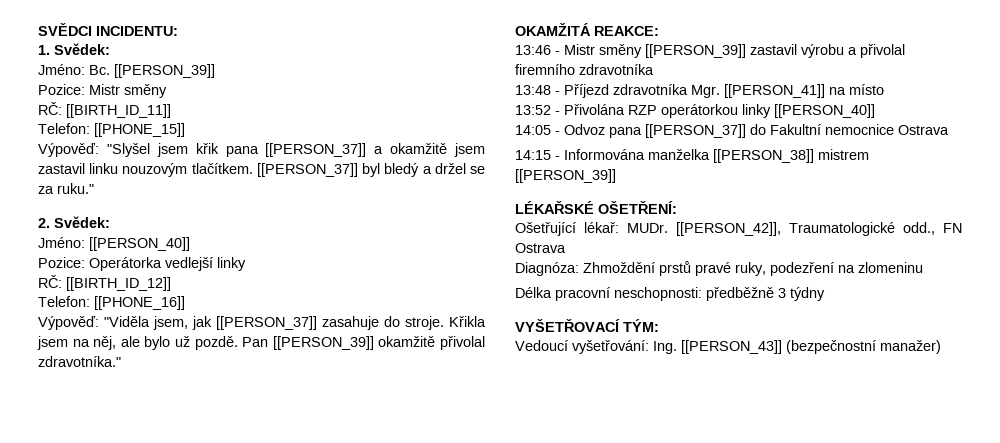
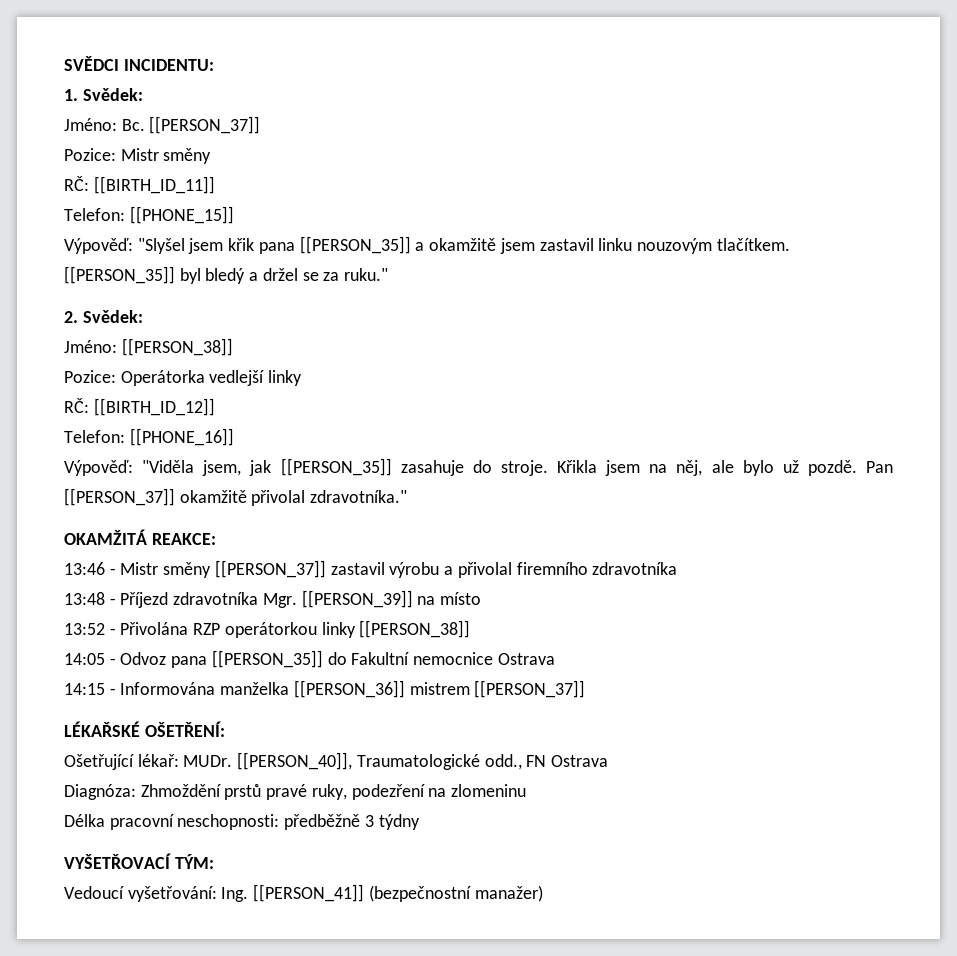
[114,64,215,78] [[PERSON_39]] -> [149,116,261,134] [[PERSON_37]]
[265,143,367,157] [[PERSON_37]] -> [299,236,411,254] [[PERSON_35]]
[256,163,358,177] [[PERSON_37]] -> [64,266,175,284] [[PERSON_35]]
[89,237,190,251] [[PERSON_40]] -> [121,338,233,356] [[PERSON_38]]
[216,316,317,330] [[PERSON_37]] -> [280,458,392,476] [[PERSON_35]]
[272,336,374,350] [[PERSON_39]] -> [64,488,175,506] [[PERSON_37]]
[645,44,746,58] [[PERSON_39]] -> [214,560,326,578] [[PERSON_37]]
[724,84,825,98] [[PERSON_41]] -> [301,590,413,608] [[PERSON_39]]
[774,104,875,118] [[PERSON_40]] -> [359,620,471,638] [[PERSON_38]]
[645,124,746,138] [[PERSON_37]] -> [211,650,323,668] [[PERSON_35]]
[713,149,869,163] [515,169,616,183] [[PERSON_38]] mistrem [[PERSON_39]] -> [293,680,586,698] [[PERSON_36]] mistrem [[PERSON_37]]
[676,222,781,236] [[PERSON_42]], -> [237,752,353,770] [[PERSON_40]],
[681,340,782,354] [[PERSON_43]] -> [253,884,365,902] [[PERSON_41]]

